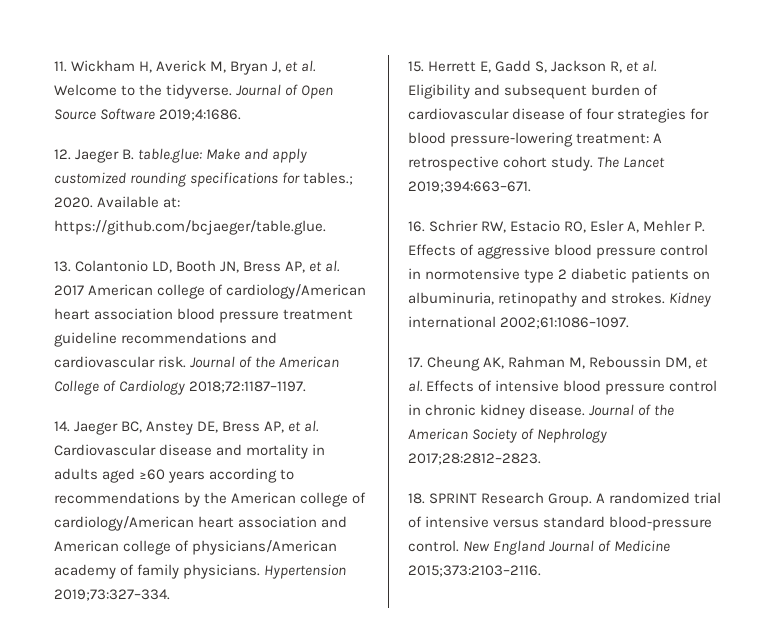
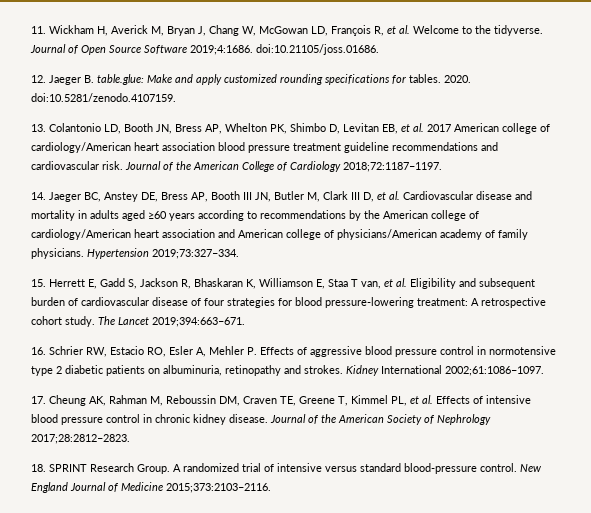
(282, 67) none -> [209,25,384,36] Chang W, McGowan LD, François R,
(242, 115) none -> [256,44,379,55] doi:10.21105/joss.01686.
[303,172,354,185] [54,196,181,208] [54,220,326,235] tables.; 2020. Available at: https://github.com/bcjaeger/table.glue. -> [409,74,471,83] [31,93,176,102] tables. 2020. doi:10.5281/zenodo.4107159.
(306, 267) none -> [225,123,398,134] Whelton PK, Shimbo D, Levitan EB,
(285, 427) none -> [211,191,374,202] Booth III JN, Butler M, Clark III D,
(623, 67) none -> [194,278,381,289] Bhaskaran K, Williamson E, Staa T van,
[408,316,496,328] international -> [381,365,442,374] International
(692, 363) none -> [243,395,407,406] Craven TE, Greene T, Kimmel PL,

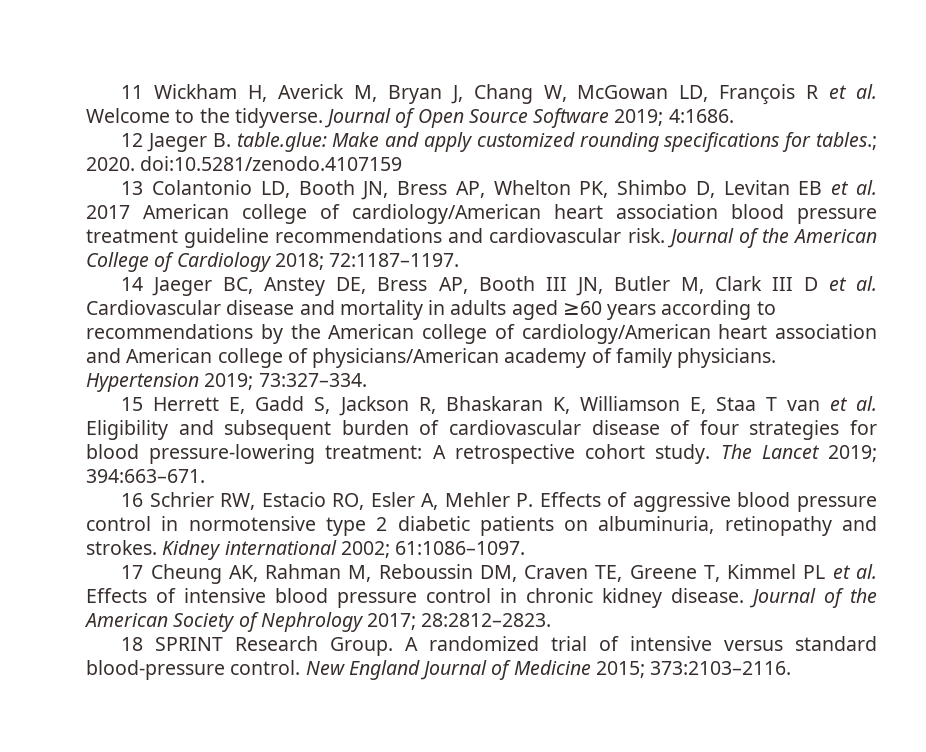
[31,26,46,34] 11. -> [121,85,144,99] 11
[374,26,384,36] R, -> [806,85,819,99] R
[190,44,379,55] [31,75,46,83] 2019;4:1686. doi:10.21105/joss.01686. // 12. -> [614,109,734,126] [121,133,144,147] 2019; 4:1686. // 12
[409,74,471,83] [31,93,176,102] [31,124,46,132] tables. 2020. doi:10.5281/zenodo.4107159. // 13. -> [816,132,878,150] [86,156,403,171] [121,181,144,195] tables.; 2020. doi:10.5281/zenodo.4107159 // 13
[382,124,398,134] EB, -> [798,181,823,195] EB
[343,162,442,172] [31,192,46,200] 2018;72:1187–1197. // 14. -> [274,253,460,270] [121,277,144,291] 2018; 72:1187–1197. // 14
[363,192,374,202] D, -> [803,277,818,291] D
[152,249,239,259] [31,279,46,287] 2019;73:327–334. // 15. -> [204,373,367,390] [121,397,144,411] 2019; 73:327–334. // 15
[361,281,381,289] van, -> [786,400,820,411] van
[152,317,245,327] [31,347,46,355] 2019;394:663–671. // 16. -> [827,445,877,462] [86,469,205,483] [121,493,144,507] 2019; 394:663–671. // 16
[381,365,544,376] [31,396,46,404] International 2002;61:1086–1097. // 17. -> [224,540,526,558] [121,565,144,579] international 2002; 61:1086–1097. // 17
[391,396,407,406] PL, -> [803,565,826,579] PL
[31,434,130,444] [31,464,46,472] 2017;28:2812–2823. // 18. -> [367,613,552,630] [121,637,144,651] 2017; 28:2812–2823. // 18
[166,483,271,493] 2015;373:2103–2116. -> [595,661,792,678] 2015; 373:2103–2116.

